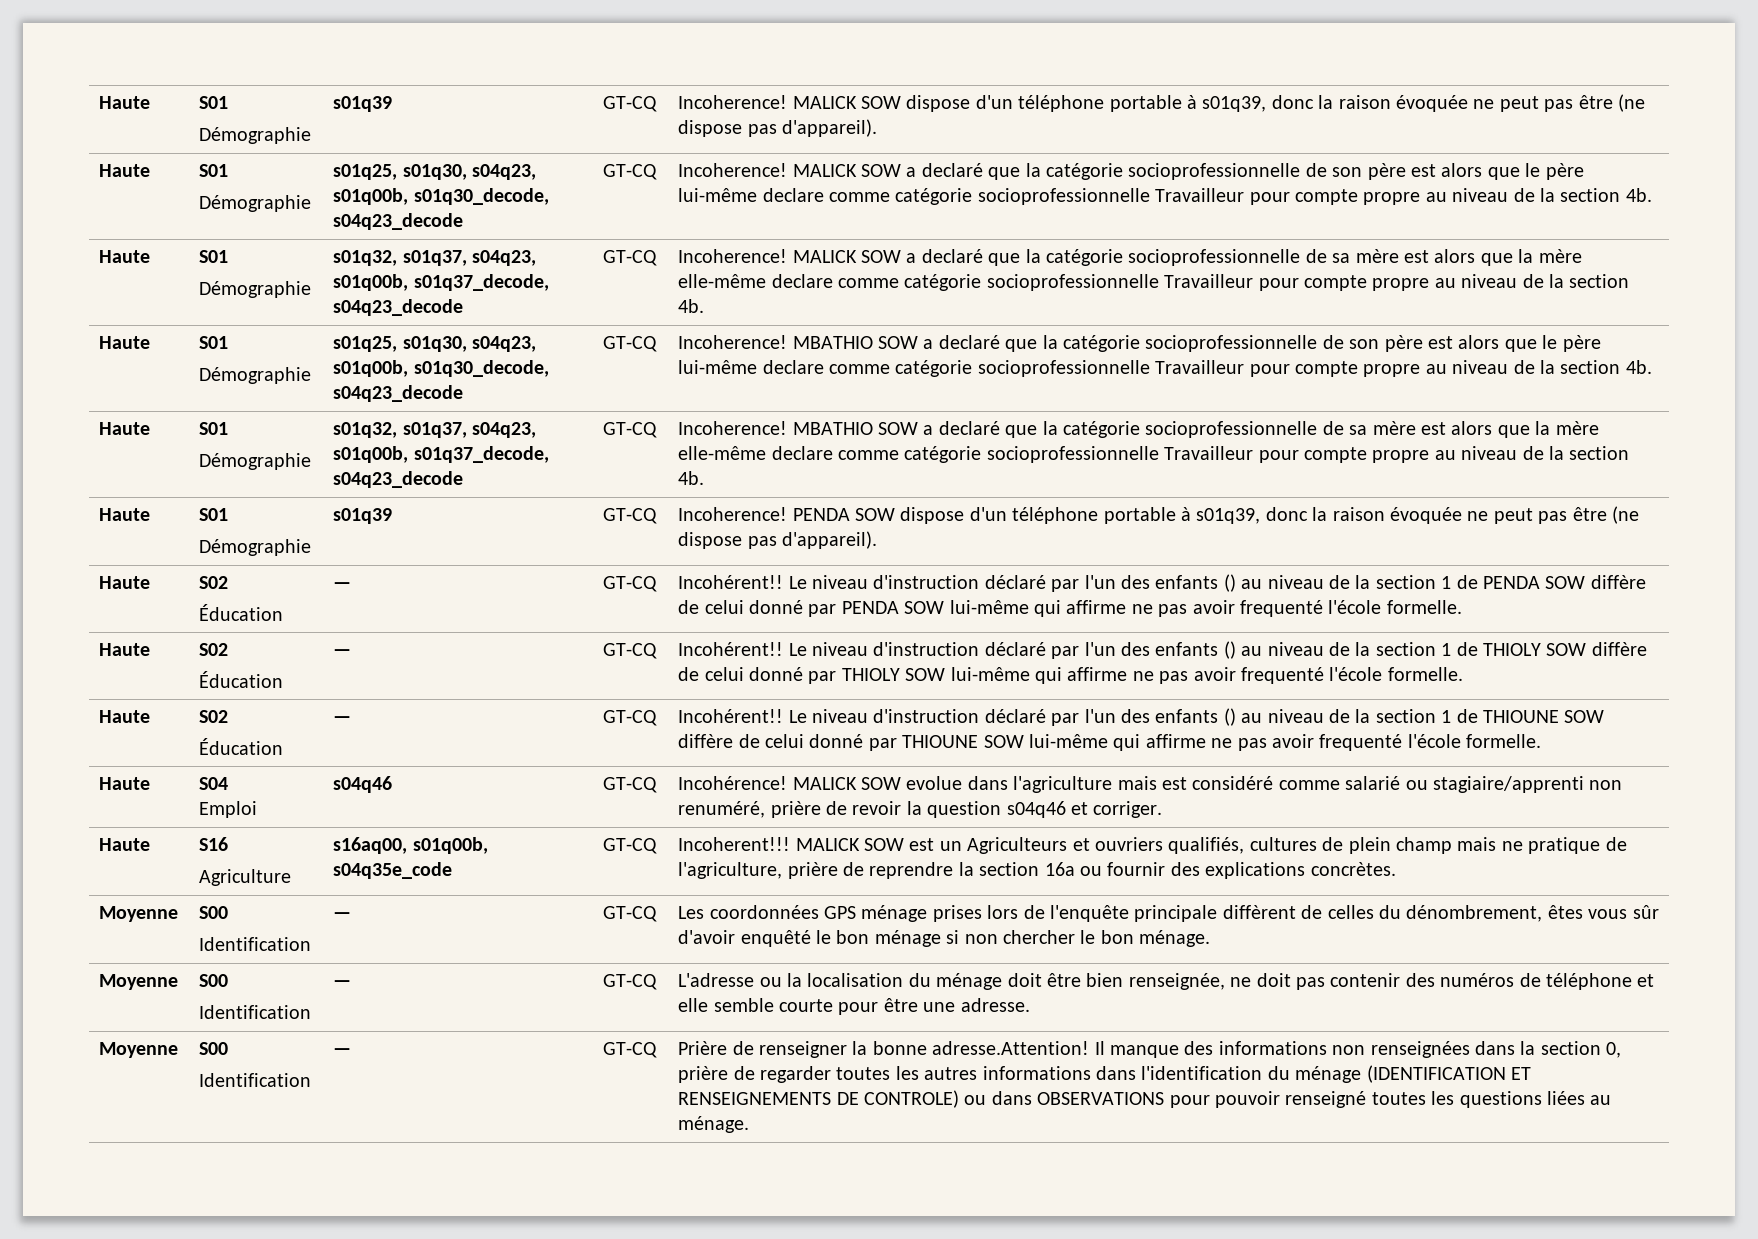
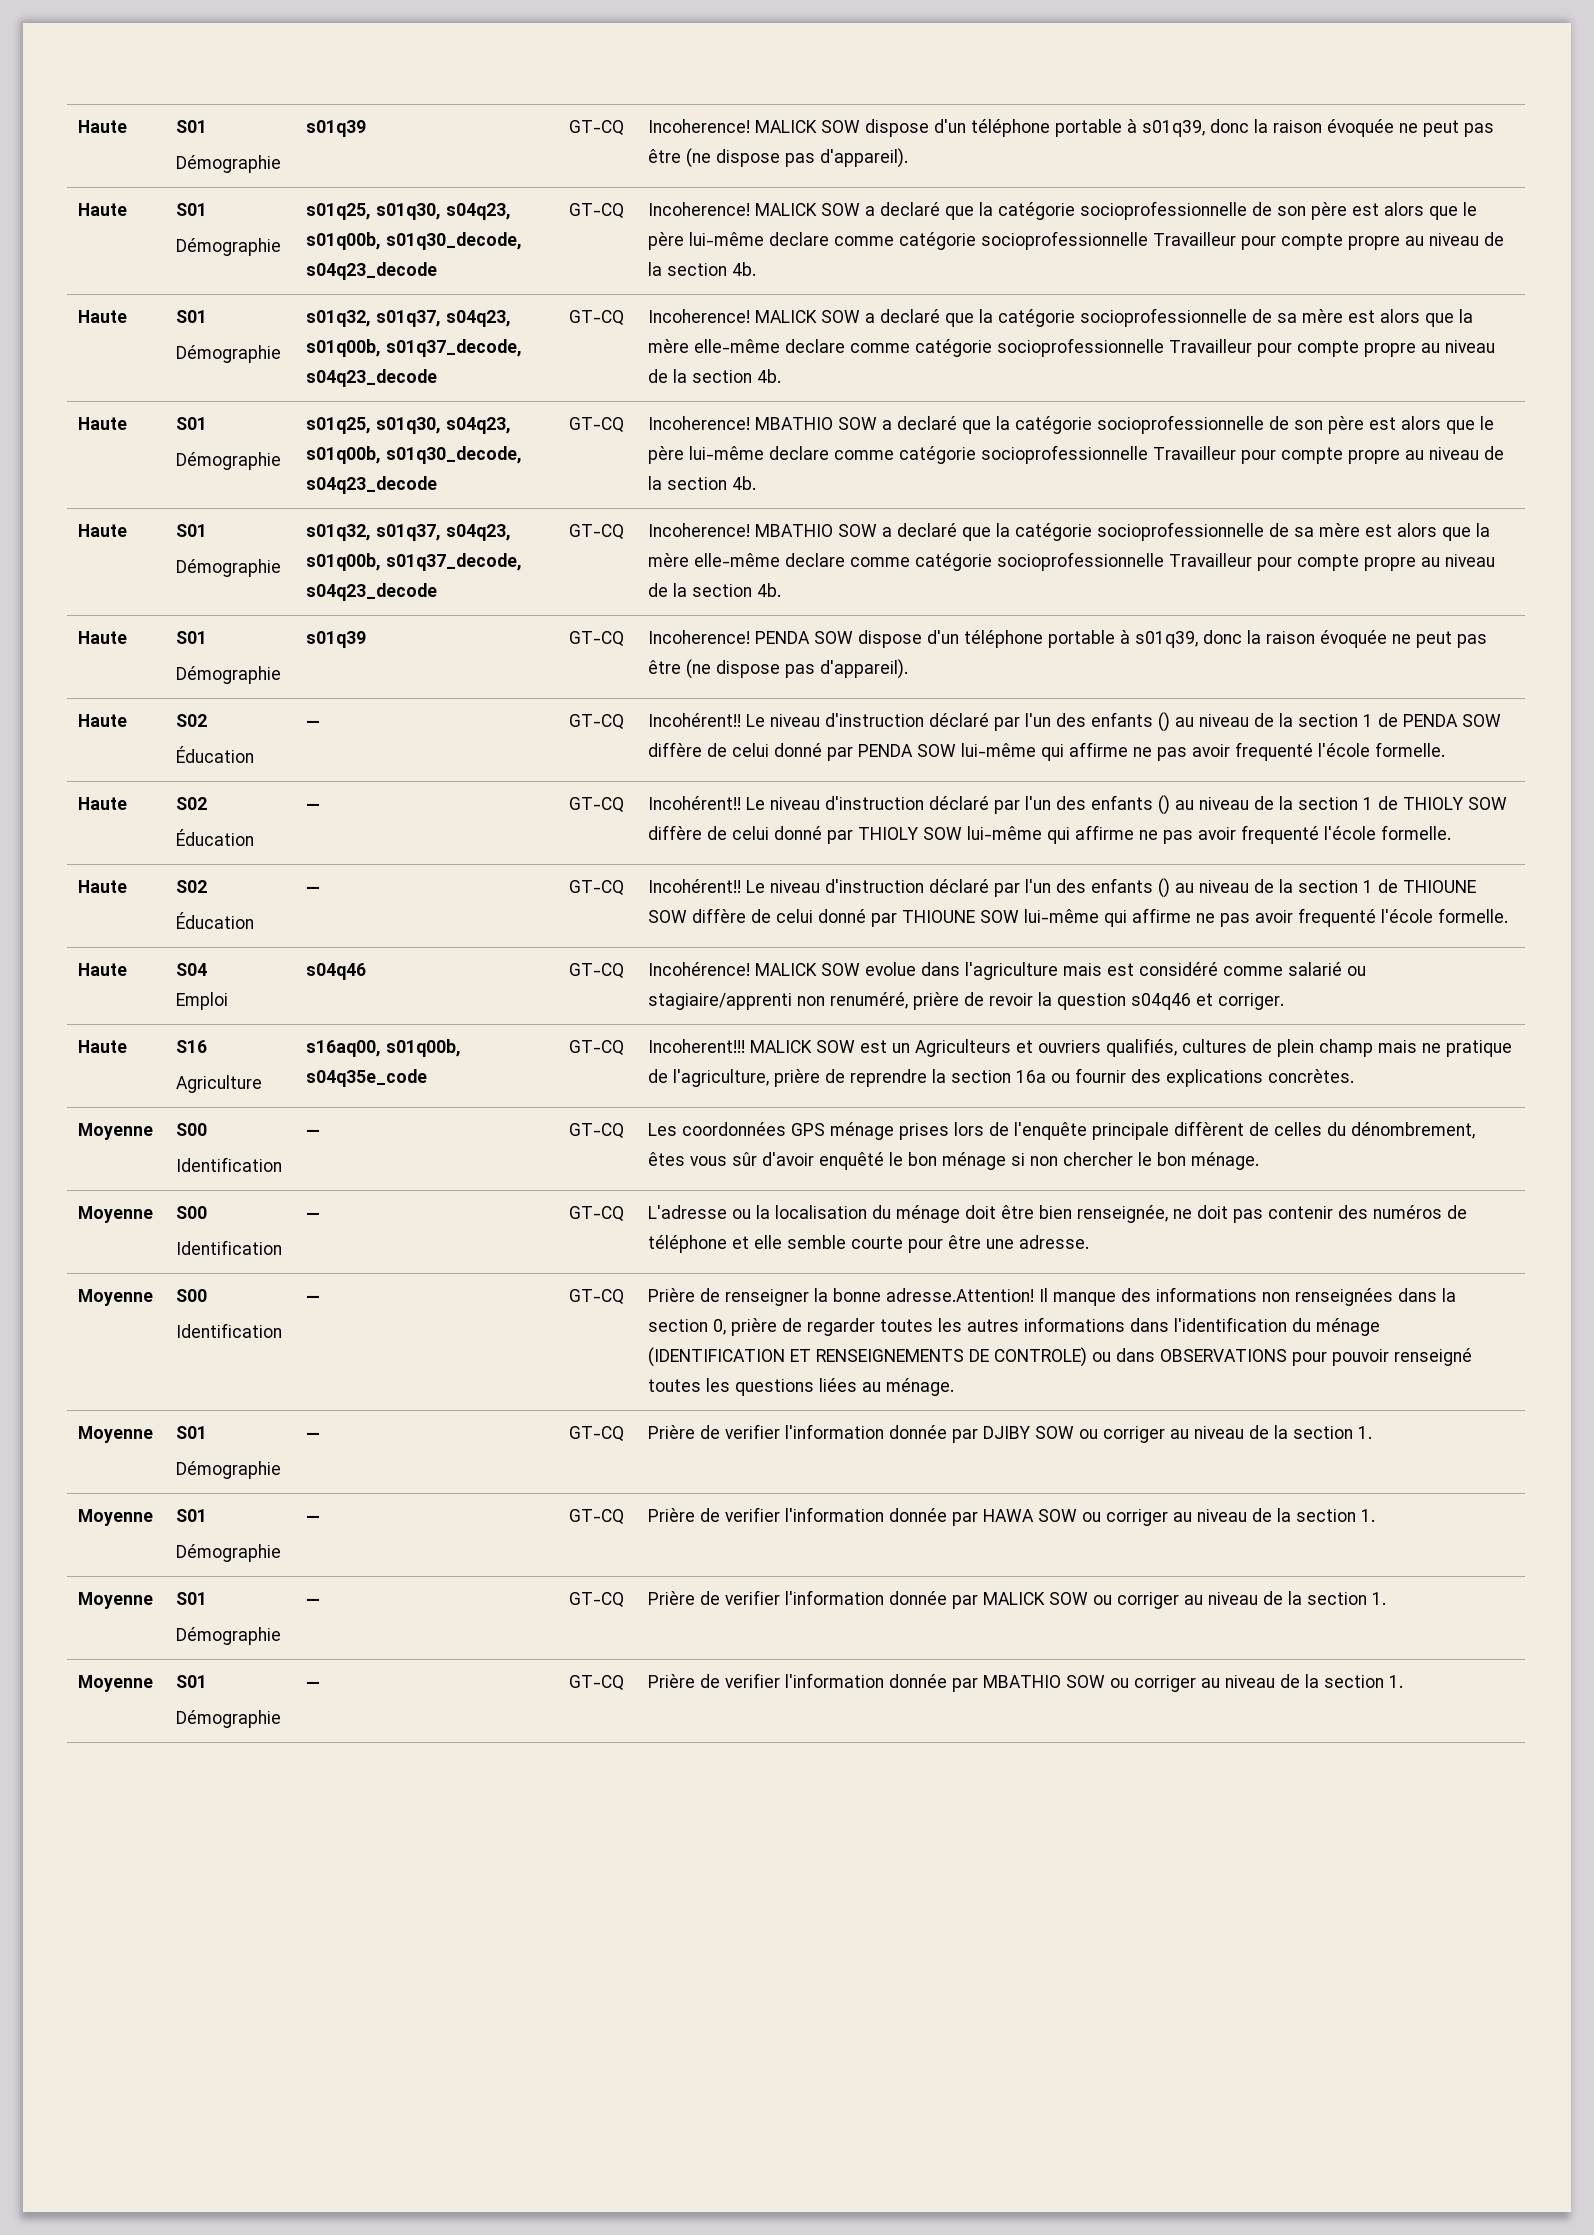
(750, 1124) none -> [78,1426,154,1443] [176,1426,208,1439] [176,1461,282,1479] [306,1432,321,1439] [569,1426,625,1442] [648,1424,1373,1443] [78,1509,154,1526] [176,1509,208,1522] [176,1544,282,1562] [306,1515,321,1522] [569,1509,625,1525] [648,1507,1376,1526] [78,1592,154,1609] [176,1592,208,1605] [176,1627,282,1645] [306,1598,321,1605] [569,1592,625,1608] [648,1590,1387,1609] [78,1675,154,1692] [176,1675,208,1688] [176,1710,282,1728] [306,1681,321,1688] [569,1675,625,1691] [648,1673,1404,1692] // Moyenne | S01 // Démographie | — | GT-CQ | Prière de verifier l'information donnée par DJIBY SOW ou corriger au niveau de la section 1. // Moyenne | S01 // Démographie | — | GT-CQ | Prière de verifier l'information donnée par HAWA SOW ou corriger au niveau de la section 1. // Moyenne | S01 // Démographie | — | GT-CQ | Prière de verifier l'information donnée par MALICK SOW ou corriger au niveau de la section 1. // Moyenne | S01 // Démographie | — | GT-CQ | Prière de verifier l'information donnée par MBATHIO SOW ou corriger au niveau de la section 1.

